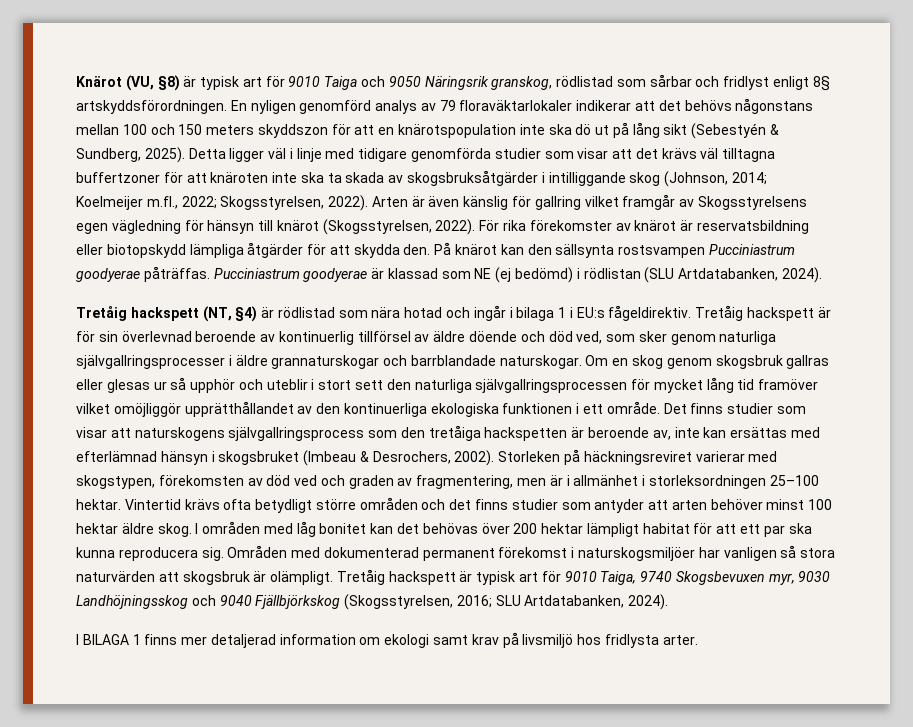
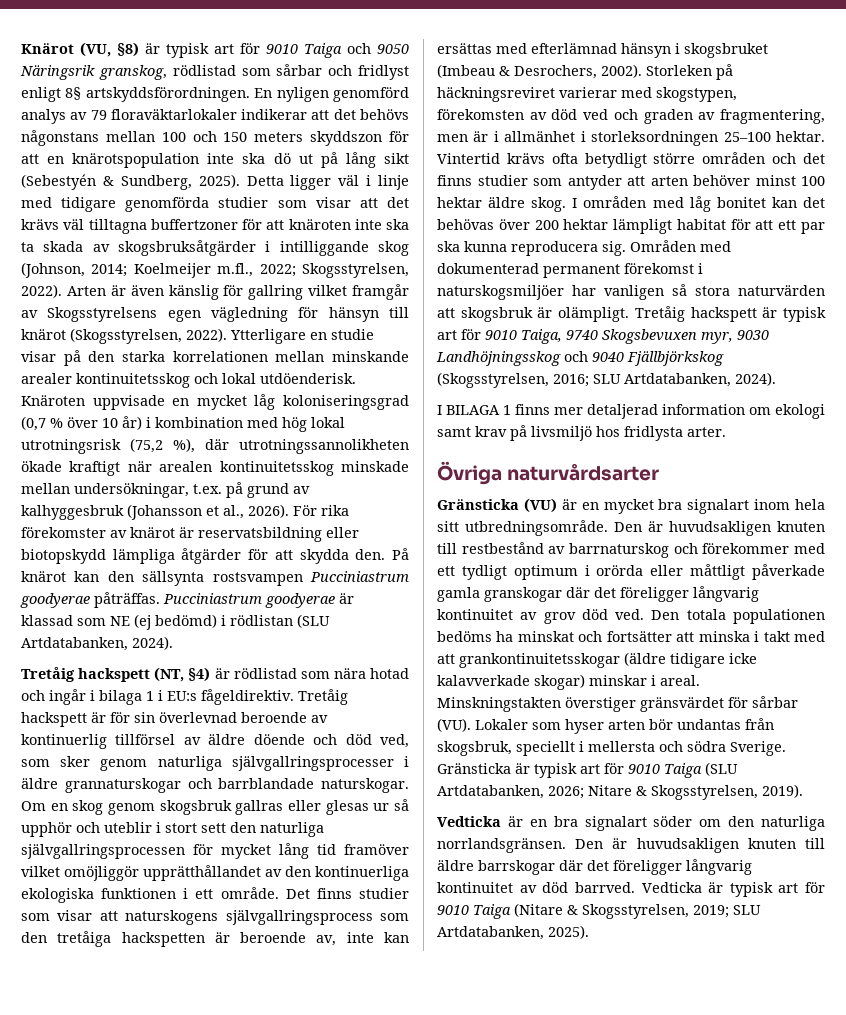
(476, 227) none -> [230,329,374,344] [21,350,409,366] [21,373,356,388] [21,394,409,410] [21,416,345,432] [21,438,409,454] [21,461,409,476] [21,482,310,498] [21,504,289,520] Ytterligare en studie visar på den starka korrelationen mellan minskande arealer kontinuitetsskog och lokal utdöenderisk. Knäroten uppvisade en mycket låg koloniseringsgrad (0,7 % över 10 år) i kombination med hög lokal utrotningsrisk (75,2 %), där utrotningssannolikheten ökade kraftigt när arealen kontinuitetsskog minskade mellan undersökningar, t.ex. på grund av kalhyggesbruk (Johansson et al., 2026).
(698, 640) none -> [437,461,660,485] [437,498,825,514] [437,520,825,536] [437,542,825,558] [437,564,825,580] [437,586,759,602] [437,609,825,624] [437,631,826,642] [437,652,757,668] [437,674,700,690] [437,696,798,712] [437,718,774,734] [437,741,786,756] [437,762,738,778] [437,784,803,800] [437,816,825,831] [437,838,825,853] [437,859,752,875] [437,882,825,897] [437,903,761,919] [437,925,589,940] // Övriga naturvårdsarter // Gränsticka (VU) är en mycket bra signalart inom hela sitt utbredningsområde. Den är huvudsakligen knuten till restbestånd av barrnaturskog och förekommer med ett tydligt optimum i orörda eller måttligt påverkade gamla granskogar där det föreligger långvarig kontinuitet av grov död ved. Den totala populationen bedöms ha minskat och fortsätter att minska i takt med att grankontinuitetsskogar (äldre tidigare icke kalavverkade skogar) minskar i areal. Minskningstakten överstiger gränsvärdet för sårbar (VU). Lokaler som hyser arten bör undantas från skogsbruk, speciellt i mellersta och södra Sverige. Gränsticka är typisk art för 9010 Taiga (SLU Artdatabanken, 2026; Nitare & Skogsstyrelsen, 2019). // Vedticka är en bra signalart söder om den naturliga norrlandsgränsen. Den är huvudsakligen knuten till äldre barrskogar där det föreligger långvarig kontinuitet av död barrved. Vedticka är typisk art för 9010 Taiga (Nitare & Skogsstyrelsen, 2019; SLU Artdatabanken, 2025).

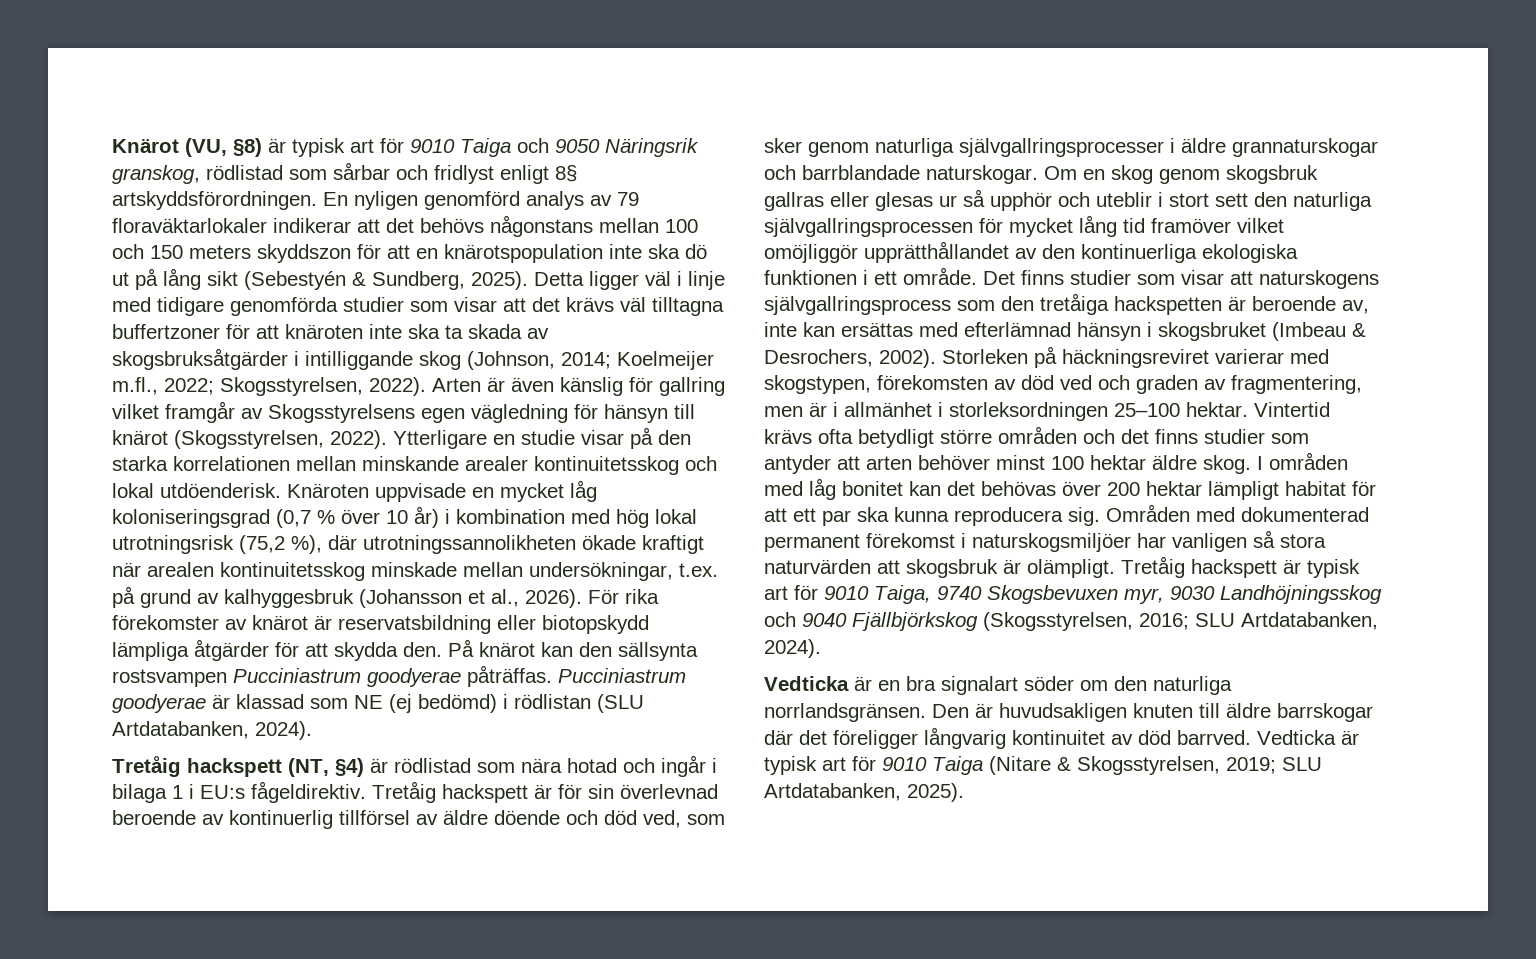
[437,404,825,419] [437,425,726,441] [437,461,660,485] [437,498,825,514] [437,520,825,536] [437,542,825,558] [437,564,825,580] [437,586,759,602] [437,609,825,624] [437,631,826,642] [437,652,757,668] [437,674,700,690] [437,696,798,712] [437,718,774,734] [437,741,786,756] [437,762,738,778] [437,784,803,800] // I BILAGA 1 finns mer detaljerad information om ekologi samt krav på livsmiljö hos fridlysta arter. // Övriga naturvårdsarter // Gränsticka (VU) är en mycket bra signalart inom hela sitt utbredningsområde. Den är huvudsakligen knuten till restbestånd av barrnaturskog och förekommer med ett tydligt optimum i orörda eller måttligt påverkade gamla granskogar där det föreligger långvarig kontinuitet av grov död ved. Den totala populationen bedöms ha minskat och fortsätter att minska i takt med att grankontinuitetsskogar (äldre tidigare icke kalavverkade skogar) minskar i areal. Minskningstakten överstiger gränsvärdet för sårbar (VU). Lokaler som hyser arten bör undantas från skogsbruk, speciellt i mellersta och södra Sverige. Gränsticka är typisk art för 9010 Taiga (SLU Artdatabanken, 2026; Nitare & Skogsstyrelsen, 2019). -> (821, 648) none

